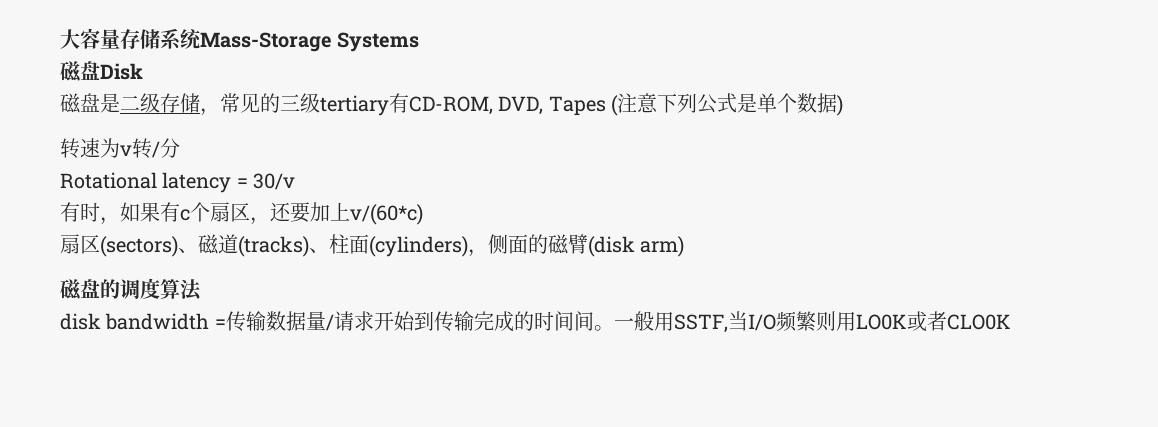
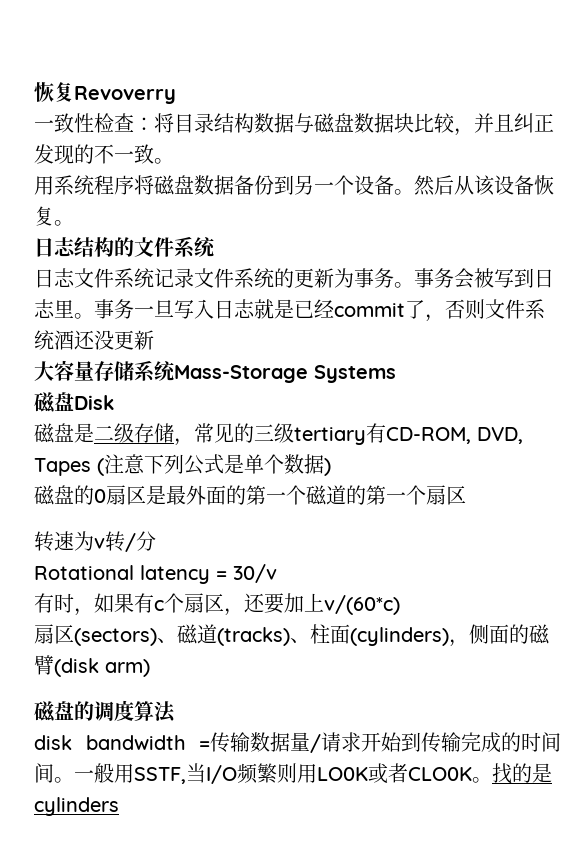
(60, 39) none -> [34,82,176,104] [34,113,554,136] [34,144,174,164] [34,175,554,196] [34,206,74,226] [34,236,215,258] [34,268,554,289] [34,299,545,322] [34,330,154,350] 恢复Revoverry // 一致性检查：将目录结构数据与磁盘数据块比较，并且纠正发现的不一致。 // 用系统程序将磁盘数据备份到另一个设备。然后从该设备恢复。 // 日志结构的文件系统 // 日志文件系统记录文件系统的更新为事务。事务会被写到日志里。事务一旦写入日志就是已经commit了，否则文件系统酒还没更新 //
(844, 105) none -> [34,485,466,506] // 磁盘的0扇区是最外面的第一个磁道的第一个扇区
(1011, 322) none -> [472,763,552,784] [34,797,119,816] 。找的是cylinders

